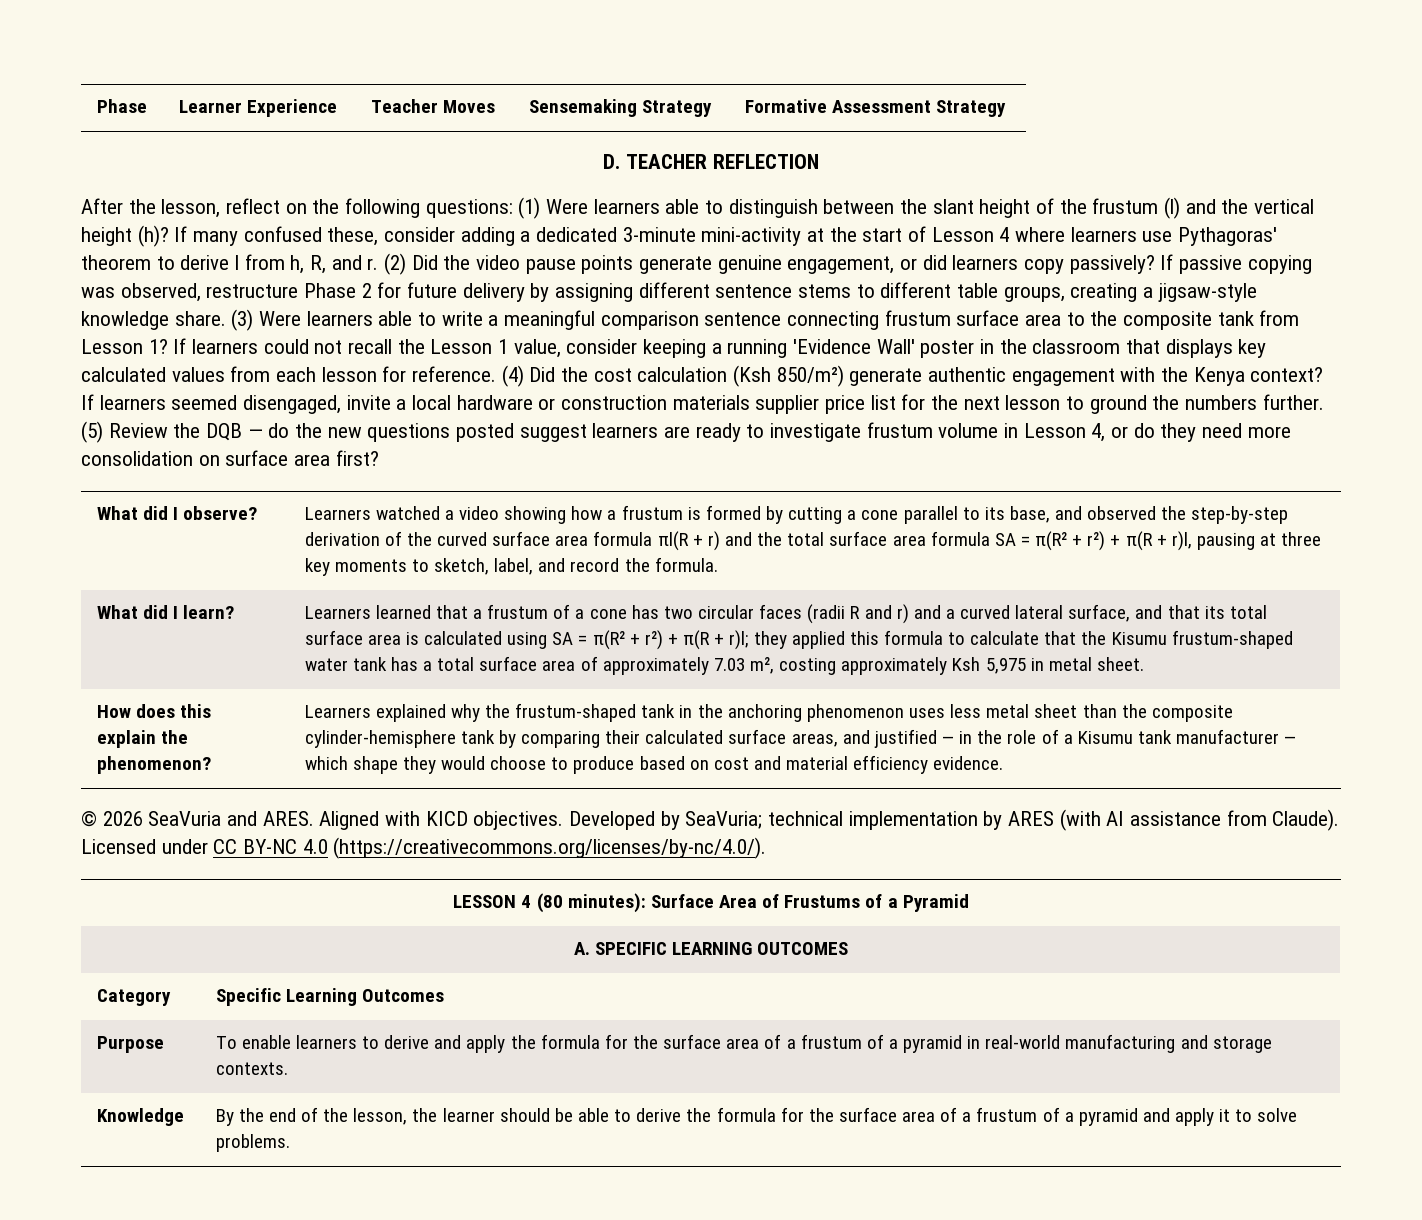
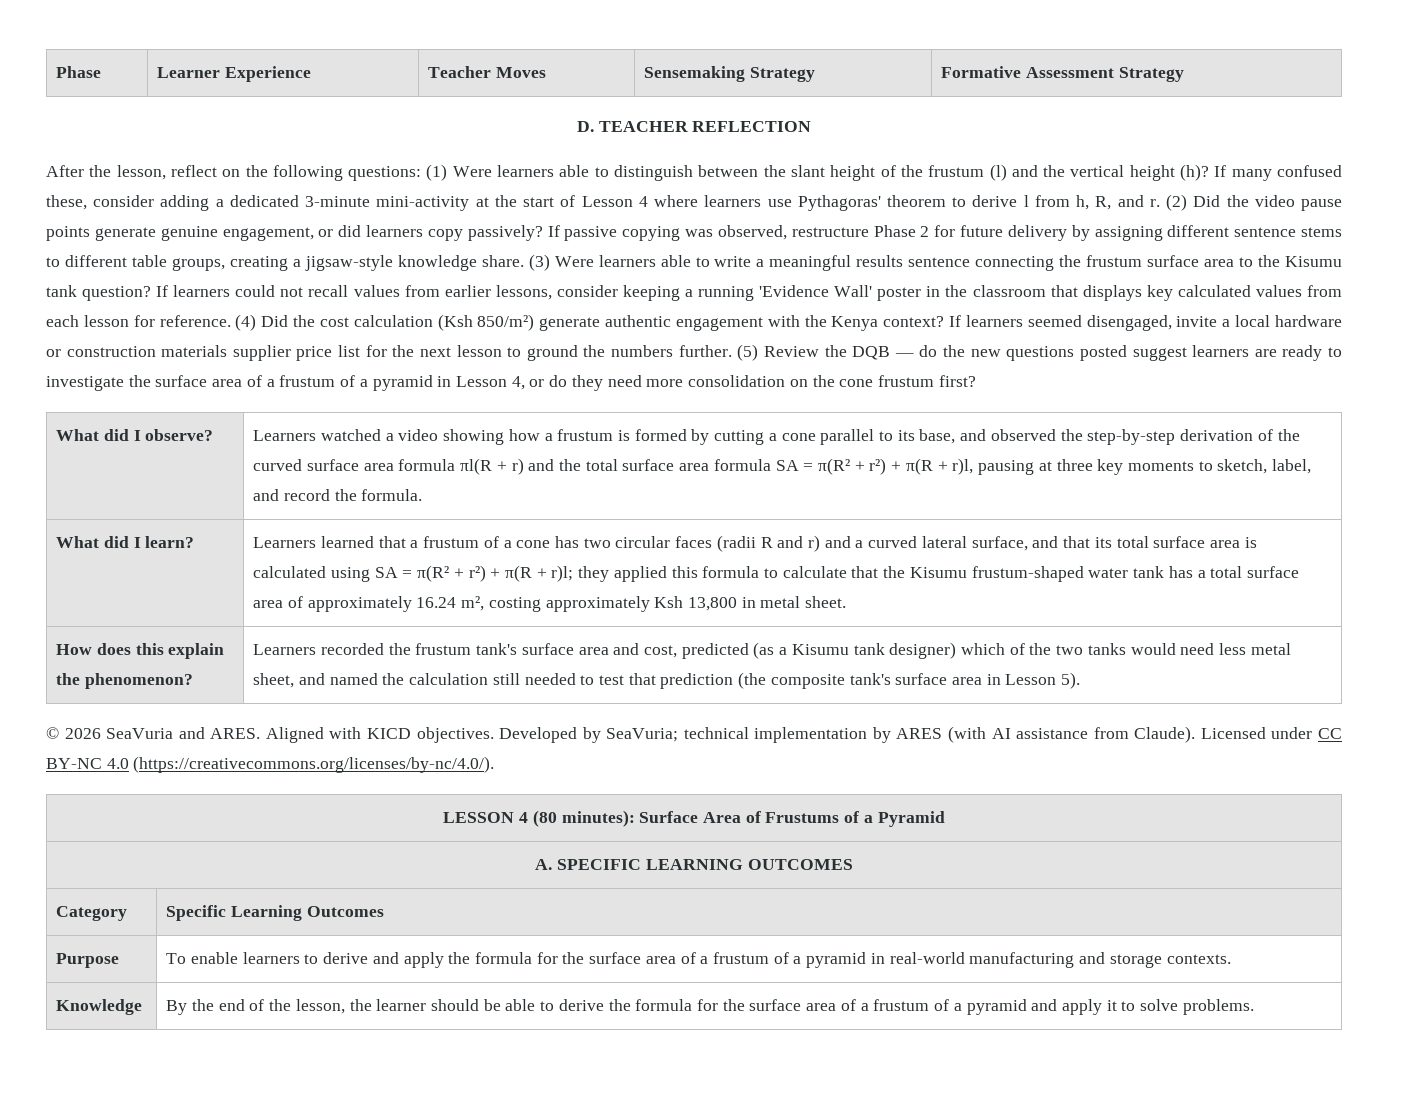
[600,311,699,330] comparison -> [856,255,904,267] results
(880, 320) none -> [1059,255,1082,267] the
[1123,310,1300,330] [81,339,168,354] composite tank from Lesson 1? -> [1285,256,1343,267] [46,285,152,301] Kisumu tank question?
[397,339,561,358] the Lesson 1 value, -> [353,285,552,300] values from earlier lessons,
[866,422,999,438] frustum volume -> [128,375,433,391] the surface area of a frustum of a pyramid
[225,450,331,466] surface area -> [812,375,934,387] the cone frustum
[713,658,745,671] 7.03 -> [416,597,457,608] 16.24
[985,658,1026,674] 5,975 -> [687,597,737,611] 13,800
[375,703,1233,722] [304,729,1297,748] [304,755,1004,774] explained why the frustum-shaped tank in the anchoring phenomenon uses less metal sheet than the composite cylinder-hemisphere tank by comparing their calculated surface areas, and justified — in the role of a Kisumu tank manufacturer — which shape they would choose to produce based on cost and material efficiency evidence. -> [320,642,1291,659] [253,672,1081,689] recorded the frustum tank's surface area and cost, predicted (as a Kisumu tank designer) which of the two tanks would need less metal sheet, and named the calculation still needed to test that prediction (the composite tank's surface area in Lesson 5).

